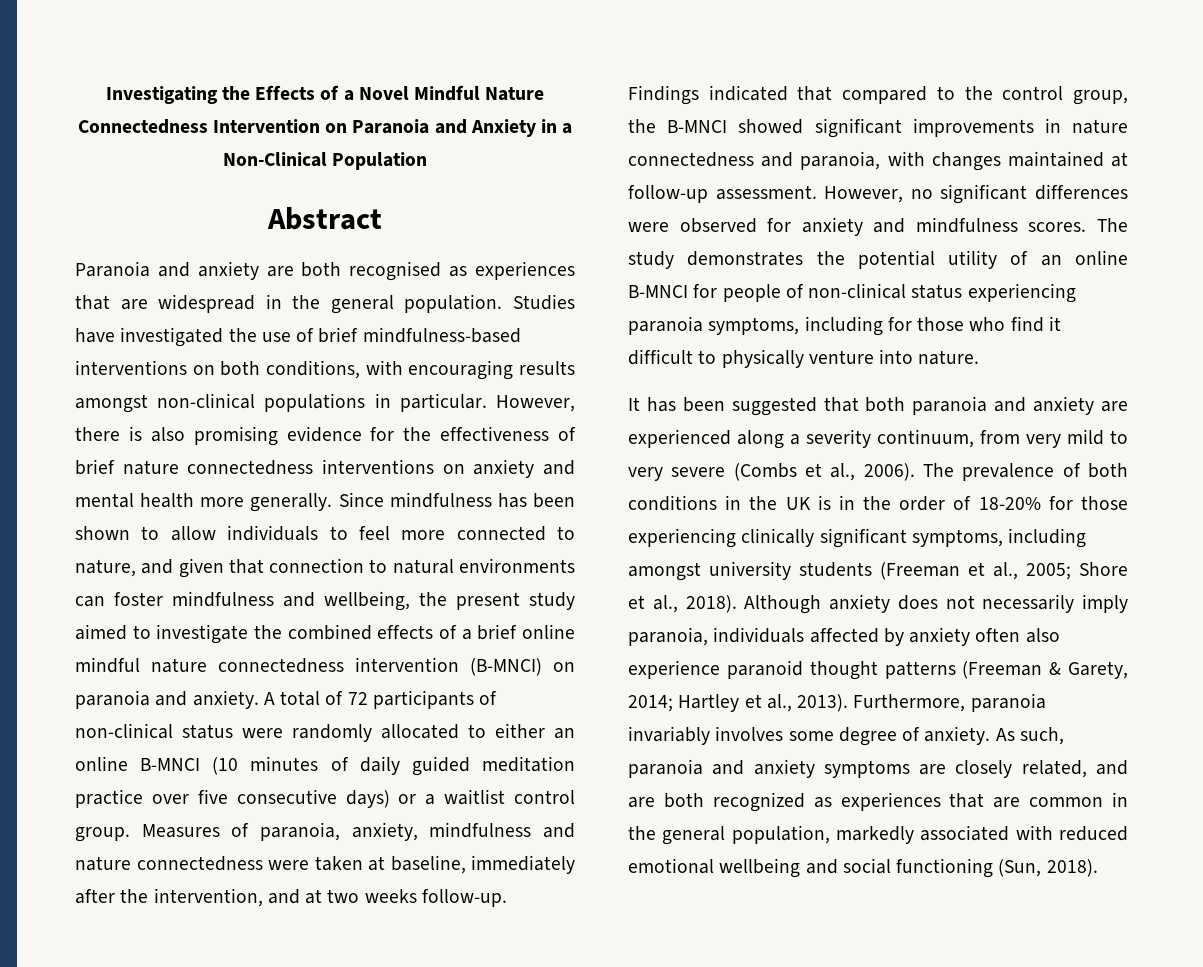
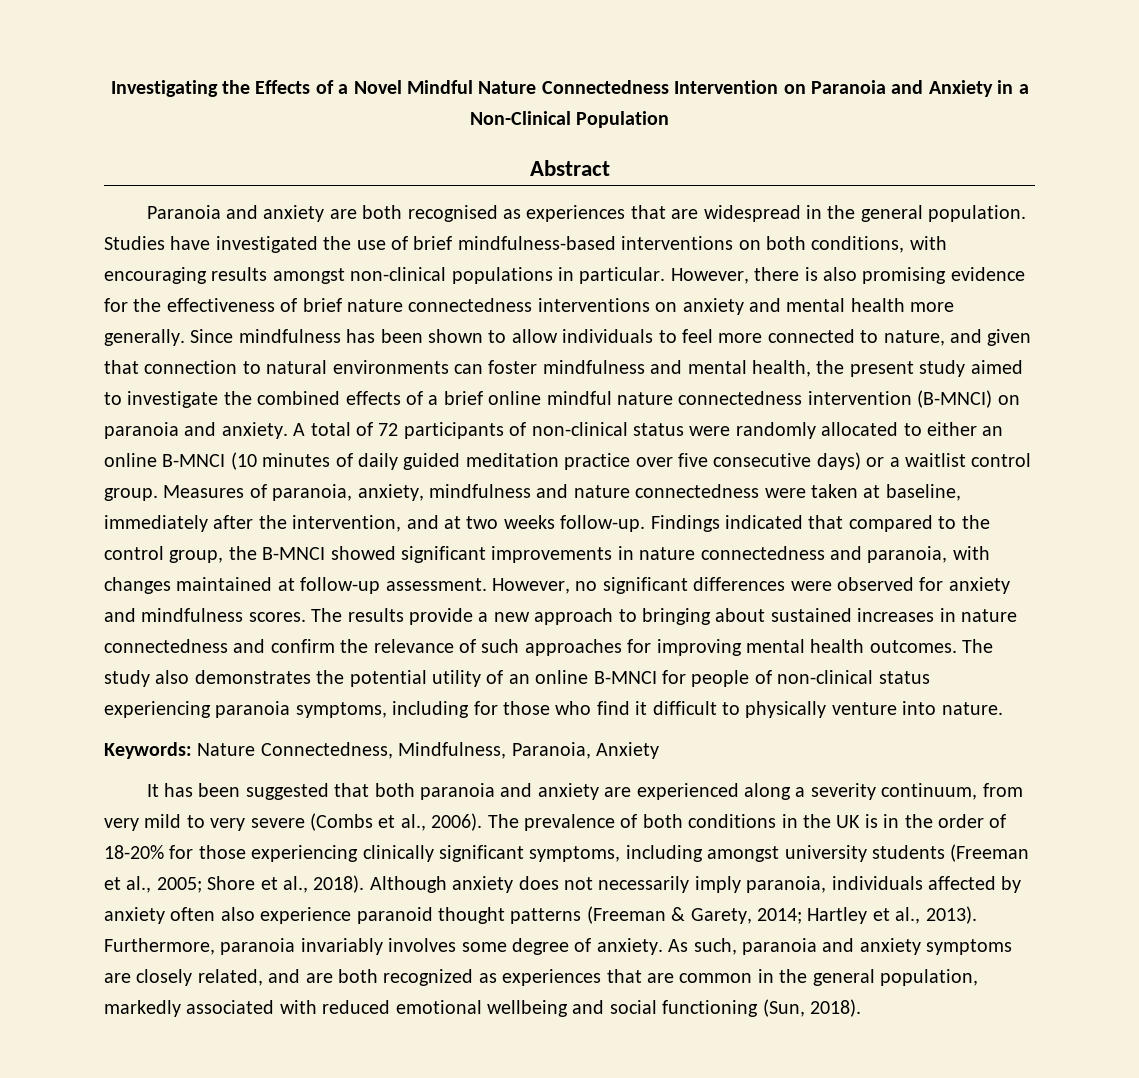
[324,591,410,611] wellbeing, -> [687,360,811,377] mental health,
[628,251,674,269] study -> [347,608,1017,625] [104,639,994,656] [104,670,190,687] results provide a new approach to bringing about sustained increases in nature connectedness and confirm the relevance of such approaches for improving mental health outcomes. The study also
(980, 357) none -> [104,742,659,759] // Keywords: Nature Connectedness, Mindfulness, Paranoia, Anxiety

